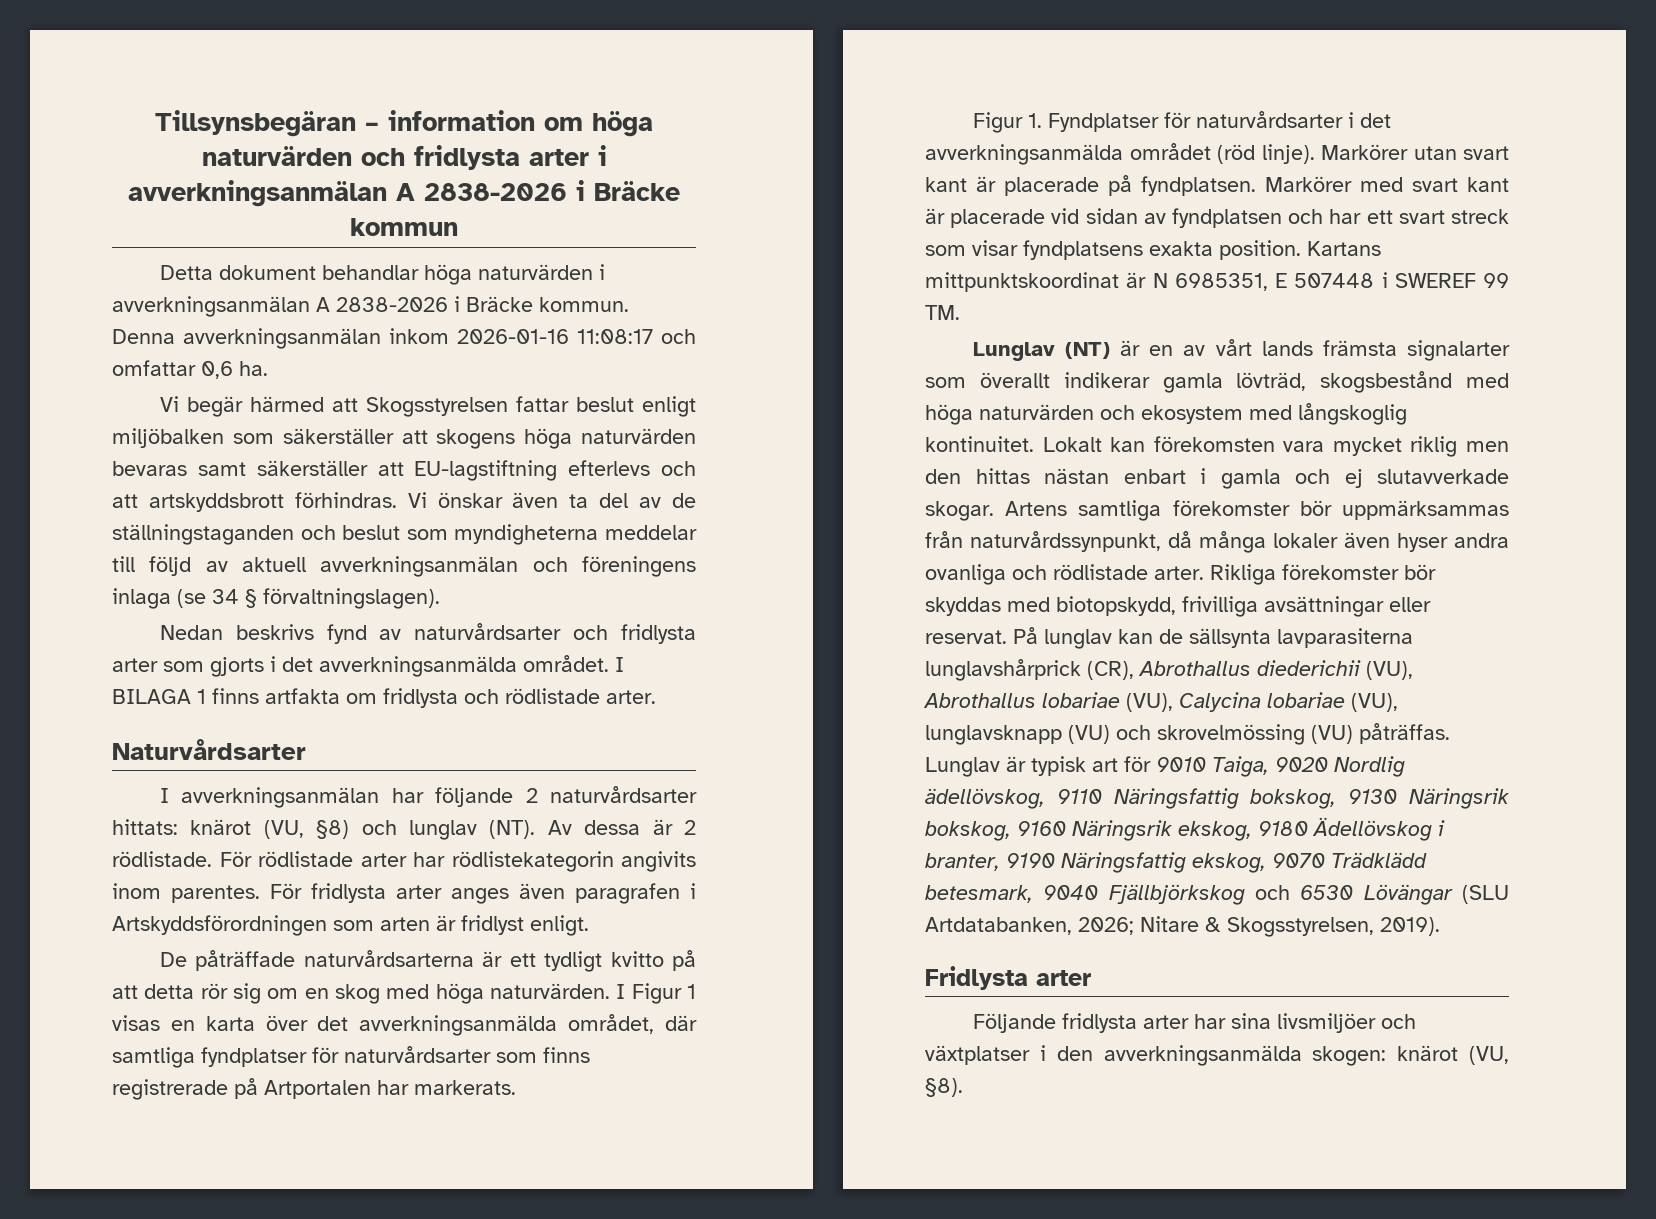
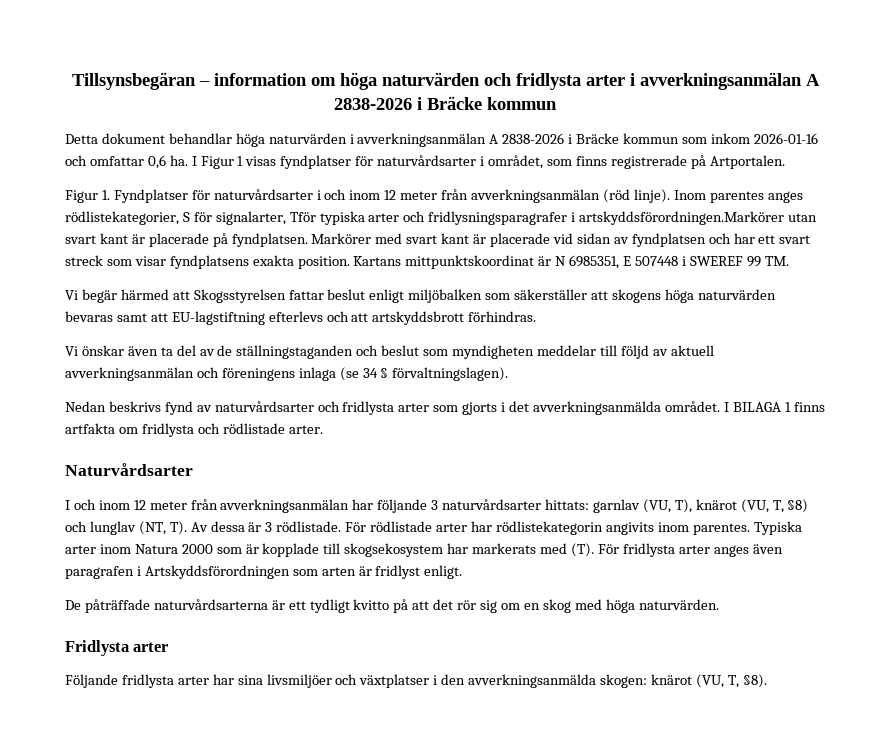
[539,297,629,312] [112,328,381,349] kommun. Denna avverkningsanmälan -> [623,133,707,144] kommun som
[577,329,653,344] 11:08:17 -> (818, 138) none
(268, 368) none -> [191,155,785,169] [65,189,803,203] [65,211,818,225] [65,233,811,247] [65,255,789,269] I Figur 1 visas fyndplatser för naturvårdsarter i området, som finns registrerade på Artportalen. // Figur 1. Fyndplatser för naturvårdsarter i och inom 12 meter från avverkningsanmälan (röd linje). Inom parentes anges rödlistekategorier, S för signalarter, Tför typiska arter och fridlysningsparagrafer i artskyddsförordningen.Markörer utan svart kant är placerade på fyndplatsen. Markörer med svart kant är placerade vid sidan av fyndplatsen och har ett svart streck som visar fyndplatsens exakta position. Kartans mittpunktskoordinat är N 6985351, E 507448 i SWEREF 99 TM.
[256,460,368,476] säkerställer -> (147, 317) none
(397, 500) none -> (537, 316) //
[454,524,599,545] myndigheterna -> [452,345,535,359] myndigheten
(169, 795) none -> [73,499,218,510] och inom 12 meter från
[525,788,538,803] 2 -> [431,500,439,510] 3
[190,819,304,839] knärot (VU, -> [592,499,784,513] garnlav (VU, T), knärot (VU, T,
[489,820,536,839] (NT). -> [138,521,187,535] (NT, T).
[683,820,696,835] 2 -> [265,522,273,532] 3
(260, 894) none -> [753,521,802,535] [65,543,594,557] Typiska arter inom Natura 2000 som är kopplade till skogsekosystem har markerats med (T).
[144,984,195,999] detta -> [433,599,454,610] det
[616,983,696,1004] [112,1014,697,1036] [112,1046,590,1068] [112,1078,516,1100] [972,111,1391,133] [925,143,1509,165] [925,175,1509,196] [925,208,1509,228] [925,240,1381,260] [925,272,1509,292] [925,305,960,320] [972,339,1510,361] [925,371,1509,393] [925,403,1407,425] [925,436,1509,457] [925,468,1509,489] [925,500,1509,521] [925,531,1509,553] [925,564,1436,585] [925,596,1431,617] [925,627,1413,649] [925,659,1413,681] [923,692,1398,712] [925,723,1450,745] [925,756,1405,777] [925,788,1509,809] [925,817,1445,841] [925,852,1427,873] [925,884,1509,905] [925,916,1440,937] I Figur 1 visas en karta över det avverkningsanmälda området, där samtliga fyndplatser för naturvårdsarter som finns registrerade på Artportalen har markerats. // Figur 1. Fyndplatser för naturvårdsarter i det avverkningsanmälda området (röd linje). Markörer utan svart kant är placerade på fyndplatsen. Markörer med svart kant är placerade vid sidan av fyndplatsen och har ett svart streck som visar fyndplatsens exakta position. Kartans mittpunktskoordinat är N 6985351, E 507448 i SWEREF 99 TM. // Lunglav (NT) är en av vårt lands främsta signalarter som överallt indikerar gamla lövträd, skogsbestånd med höga naturvärden och ekosystem med långskoglig kontinuitet. Lokalt kan förekomsten vara mycket riklig men den hittas nästan enbart i gamla och ej slutavverkade skogar. Artens samtliga förekomster bör uppmärksammas från naturvårdssynpunkt, då många lokaler även hyser andra ovanliga och rödlistade arter. Rikliga förekomster bör skyddas med biotopskydd, frivilliga avsättningar eller reservat. På lunglav kan de sällsynta lavparasiterna lunglavshårprick (CR), Abrothallus diederichii (VU), Abrothallus lobariae (VU), Calycina lobariae (VU), lunglavsknapp (VU) och skrovelmössing (VU) påträffas. Lunglav är typisk art för 9010 Taiga, 9020 Nordlig ädellövskog, 9110 Näringsfattig bokskog, 9130 Näringsrik bokskog, 9160 Näringsrik ekskog, 9180 Ädellövskog i branter, 9190 Näringsfattig ekskog, 9070 Trädklädd betesmark, 9040 Fjällbjörkskog och 6530 Lövängar (SLU Artdatabanken, 2026; Nitare & Skogsstyrelsen, 2019). -> (719, 604) none
(1509, 1055) none -> [727,675,739,688] T,

